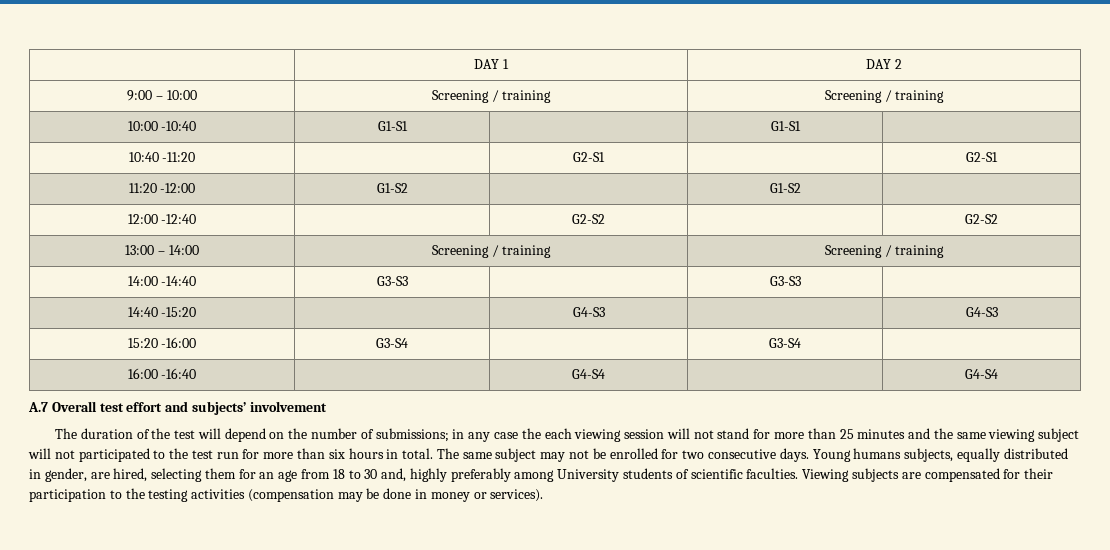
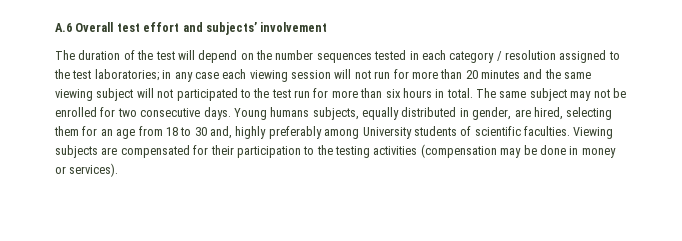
[474,59,509,69] [866,59,902,69] [127,90,197,101] [431,90,552,103] [824,90,945,103] [127,121,197,131] [377,121,408,131] [770,121,801,131] [128,152,196,162] [573,152,605,162] [966,152,998,162] [128,183,196,193] [376,183,408,193] [769,183,801,193] [127,214,197,224] [572,214,605,224] [965,214,998,224] [125,245,199,255] [431,245,552,258] [824,245,945,258] [127,276,197,286] [376,276,408,286] [769,276,801,286] [127,307,197,317] [572,307,605,317] [965,307,998,317] [127,337,197,348] [375,338,408,348] [769,338,801,348] [127,368,197,379] [572,369,605,379] [965,369,998,379] [28,402,48,412] | DAY 1 | DAY 2 // 9:00 – 10:00 | Screening / training | Screening / training // 10:00 -10:40 | G1-S1 | | G1-S1 | // 10:40 -11:20 | | G2-S1 | | G2-S1 // 11:20 -12:00 | G1-S2 | | G1-S2 | // 12:00 -12:40 | | G2-S2 | | G2-S2 // 13:00 – 14:00 | Screening / training | Screening / training // 14:00 -14:40 | G3-S3 | | G3-S3 | // 14:40 -15:20 | | G4-S3 | | G4-S3 // 15:20 -16:00 | G3-S4 | | G3-S4 | // 16:00 -16:40 | | G4-S4 | | G4-S4 // A.7 -> [55,23,72,32] A.6
[360,428,449,442] of submissions; -> [316,50,620,63] [54,69,159,81] sequences tested in each category / resolution assigned to the test laboratories;
[521,428,541,439] the -> (219, 75) none
[717,428,854,439] stand for more than 25 -> [374,69,478,79] run for more than 20

